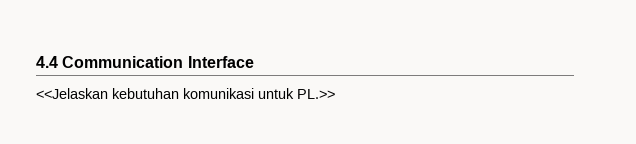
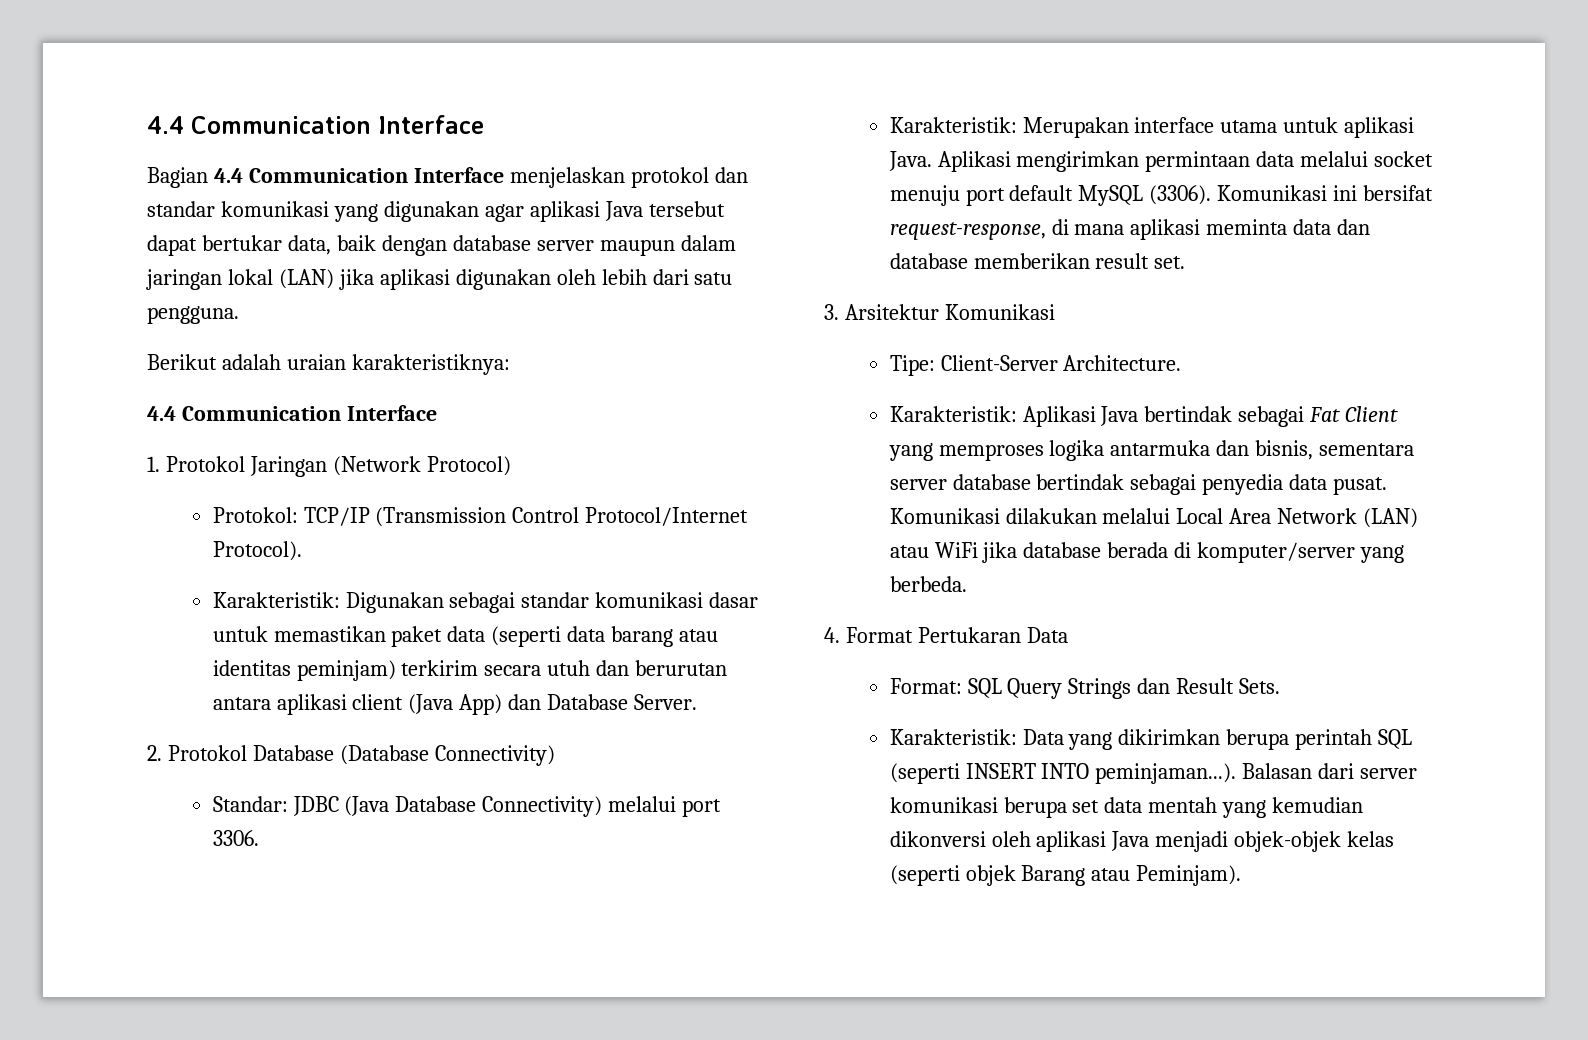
[36,56,254,68] [36,88,335,99] 4.4 Communication Interface // <<Jelaskan kebutuhan komunikasi untuk PL.>> -> [147,115,484,134] [147,167,748,188] [147,201,725,222] [147,235,736,256] [146,269,733,290] [147,306,239,324] [147,354,510,375] [147,405,437,421] [147,456,511,477] [212,507,749,527] [212,541,302,561] [212,592,759,613] [212,626,719,647] [212,660,728,681] [212,694,698,715] [147,745,555,766] [212,796,722,817] [212,830,259,846] [889,117,1415,138] [888,151,1434,172] [889,185,1434,206] [889,219,1371,240] [889,253,1186,269] [824,304,1055,320] [889,355,1182,376] [889,406,1399,427] [888,440,1415,461] [889,474,1388,495] [889,508,1419,528] [889,542,1405,563] [889,576,967,592] [824,627,1068,643] [889,678,1281,699] [889,729,1413,750] [889,763,1418,784] [889,797,1364,818] [889,831,1395,852] [889,865,1242,886] 4.4 Communication Interface // Bagian 4.4 Communication Interface menjelaskan protokol dan standar komunikasi yang digunakan agar aplikasi Java tersebut dapat bertukar data, baik dengan database server maupun dalam jaringan lokal (LAN) jika aplikasi digunakan oleh lebih dari satu pengguna. // Berikut adalah uraian karakteristiknya: // 4.4 Communication Interface // 1. Protokol Jaringan (Network Protocol) // Protokol: TCP/IP (Transmission Control Protocol/Internet Protocol). // Karakteristik: Digunakan sebagai standar komunikasi dasar untuk memastikan paket data (seperti data barang atau identitas peminjam) terkirim secara utuh dan berurutan antara aplikasi client (Java App) dan Database Server. // 2. Protokol Database (Database Connectivity) // Standar: JDBC (Java Database Connectivity) melalui port 3306. // Karakteristik: Merupakan interface utama untuk aplikasi Java. Aplikasi mengirimkan permintaan data melalui socket menuju port default MySQL (3306). Komunikasi ini bersifat request-response, di mana aplikasi meminta data dan database memberikan result set. // 3. Arsitektur Komunikasi // Tipe: Client-Server Architecture. // Karakteristik: Aplikasi Java bertindak sebagai Fat Client yang memproses logika antarmuka dan bisnis, sementara server database bertindak sebagai penyedia data pusat. Komunikasi dilakukan melalui Local Area Network (LAN) atau WiFi jika database berada di komputer/server yang berbeda. // 4. Format Pertukaran Data // Format: SQL Query Strings dan Result Sets. // Karakteristik: Data yang dikirimkan berupa perintah SQL (seperti INSERT INTO peminjaman...). Balasan dari server komunikasi berupa set data mentah yang kemudian dikonversi oleh aplikasi Java menjadi objek-objek kelas (seperti objek Barang atau Peminjam).

